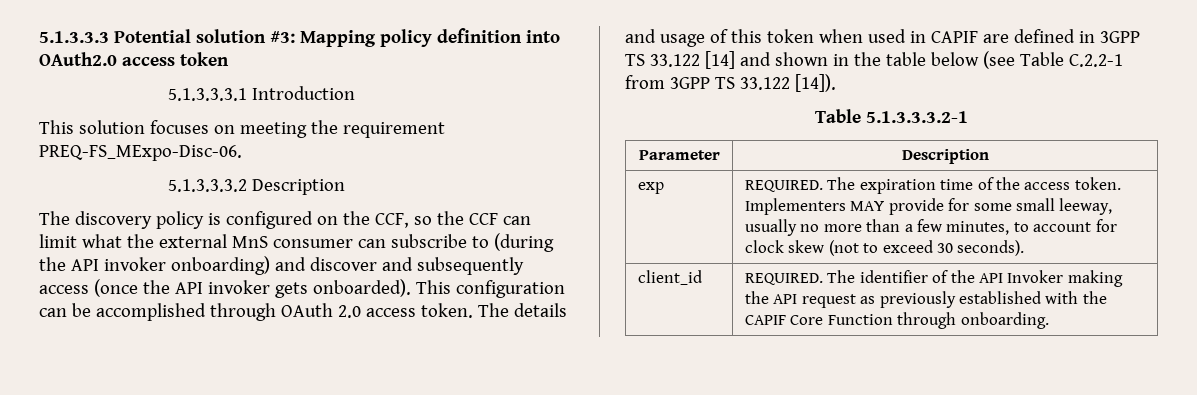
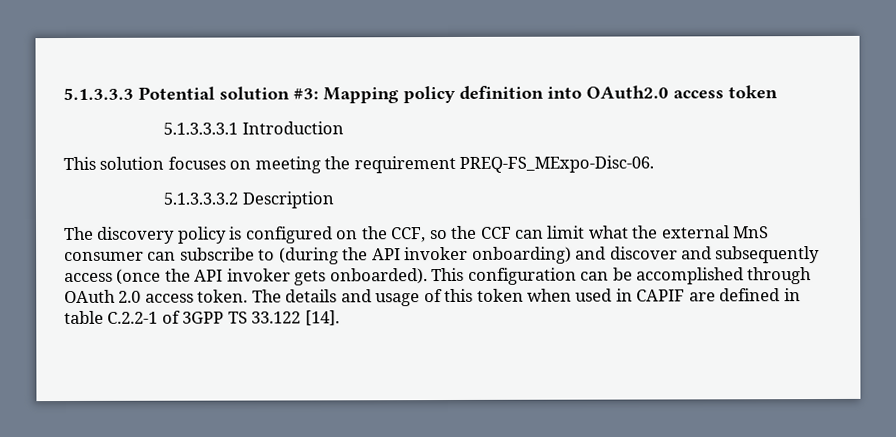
[1099,31,1140,43] [625,51,1123,69] [625,74,836,92] [815,109,968,123] [638,150,720,160] [901,149,989,164] [637,182,664,194] [744,177,1121,194] [744,198,1113,215] [744,219,1117,236] [744,240,1025,256] [637,270,702,285] [744,270,1123,287] [744,291,1107,308] [744,312,1049,329] 3GPP TS 33.122 [14] and shown in the table below (see Table C.2.2-1 from 3GPP TS 33.122 [14]). // Table 5.1.3.3.3.2-1 // Parameter | Description // exp | REQUIRED. The expiration time of the access token. Implementers MAY provide for some small leeway, usually no more than a few minutes, to account for clock skew (not to exceed 30 seconds). // client_id | REQUIRED. The identifier of the API Invoker making the API request as previously established with the CAPIF Core Function through onboarding. -> [64,310,340,326] table C.2.2-1 of 3GPP TS 33.122 [14].

